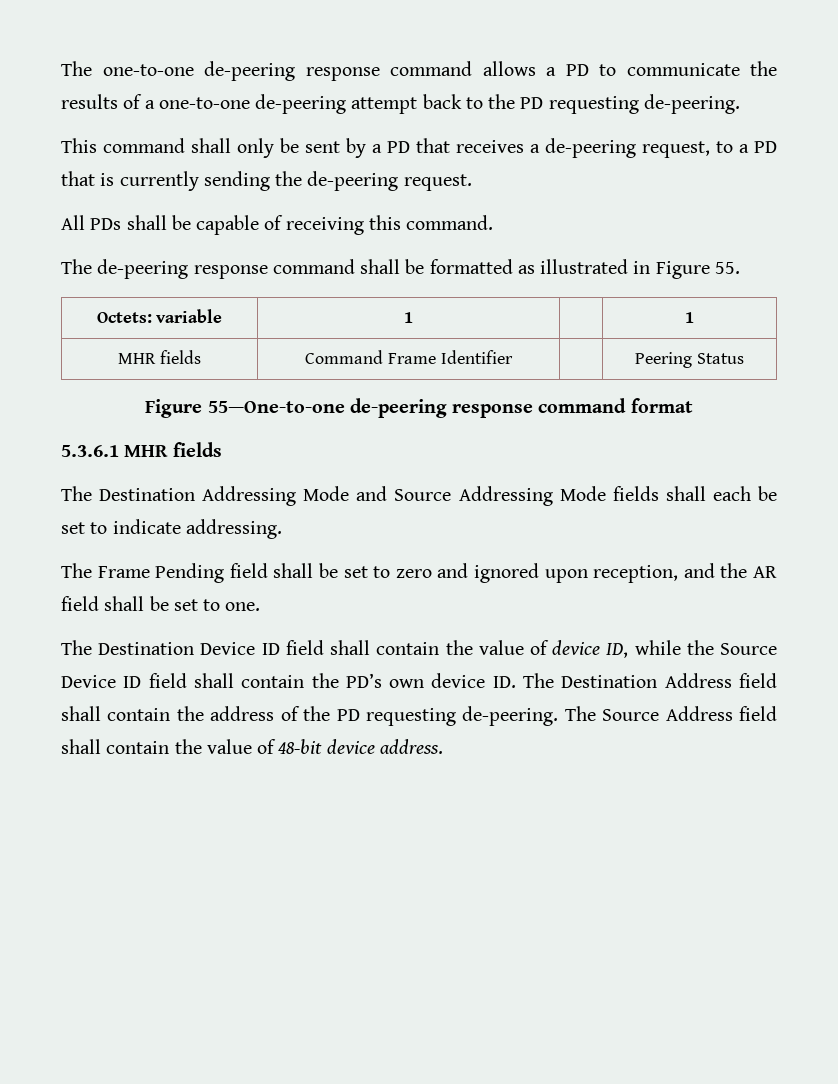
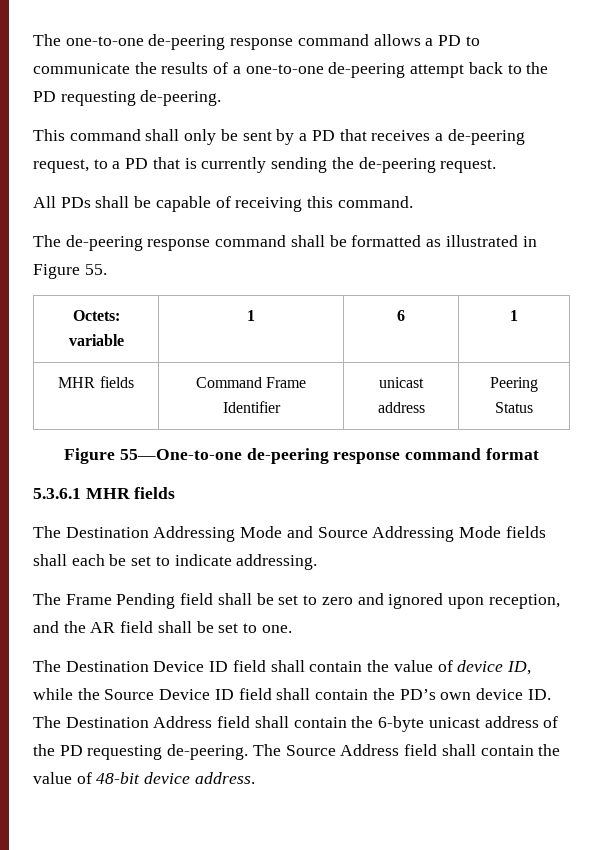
(413, 317) none -> [397,310,405,321] 6
(513, 357) none -> [379,377,424,388] [377,402,425,413] unicast address
(204, 713) none -> [378,716,480,732] 6-byte unicast

